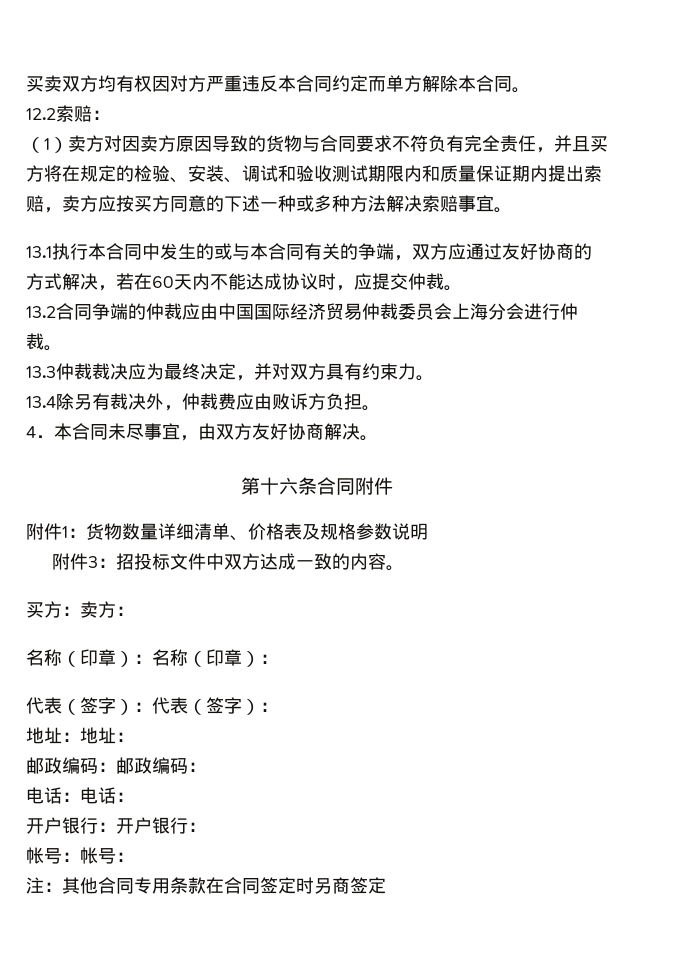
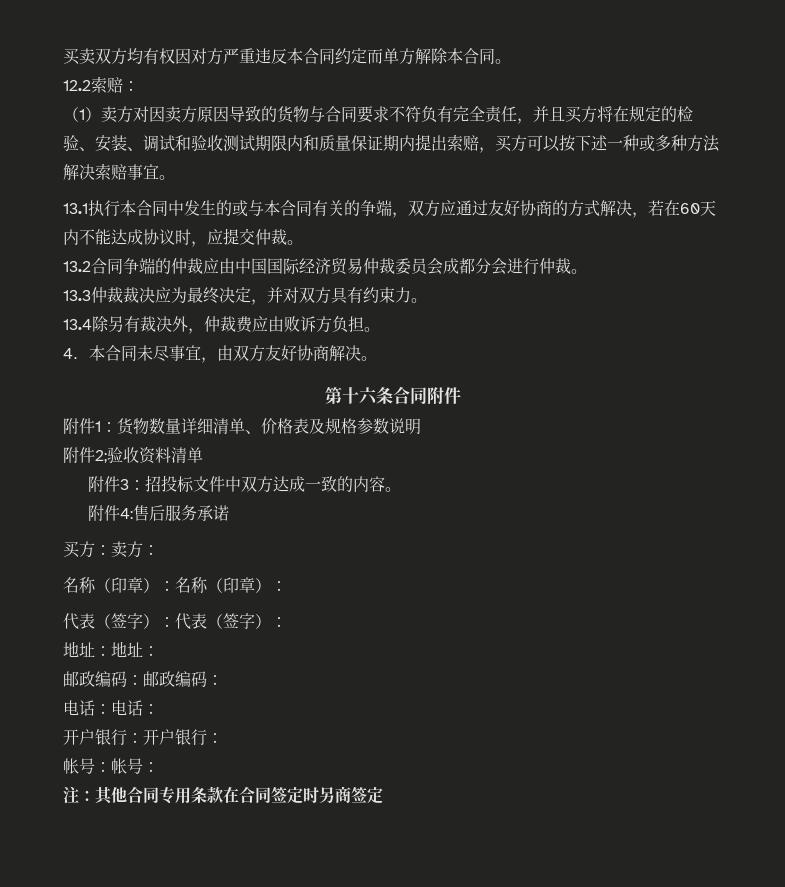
[62,195,224,212] 卖方应按买方同意的 -> [495,135,575,152] 买方可以按
[452,303,488,320] 上海 -> [443,258,475,274] 成都
(428, 531) none -> [63,447,203,464] // 附件2;验收资料清单
(404, 568) none -> [88,505,230,522] // 附件4:售后服务承诺

